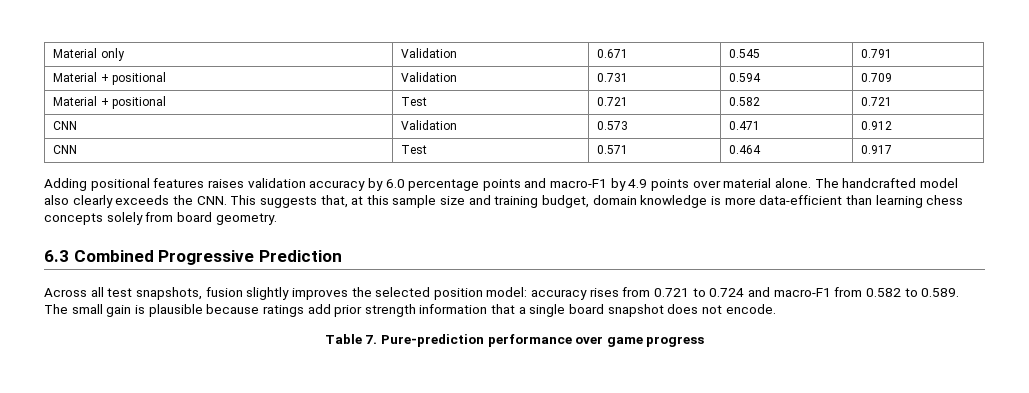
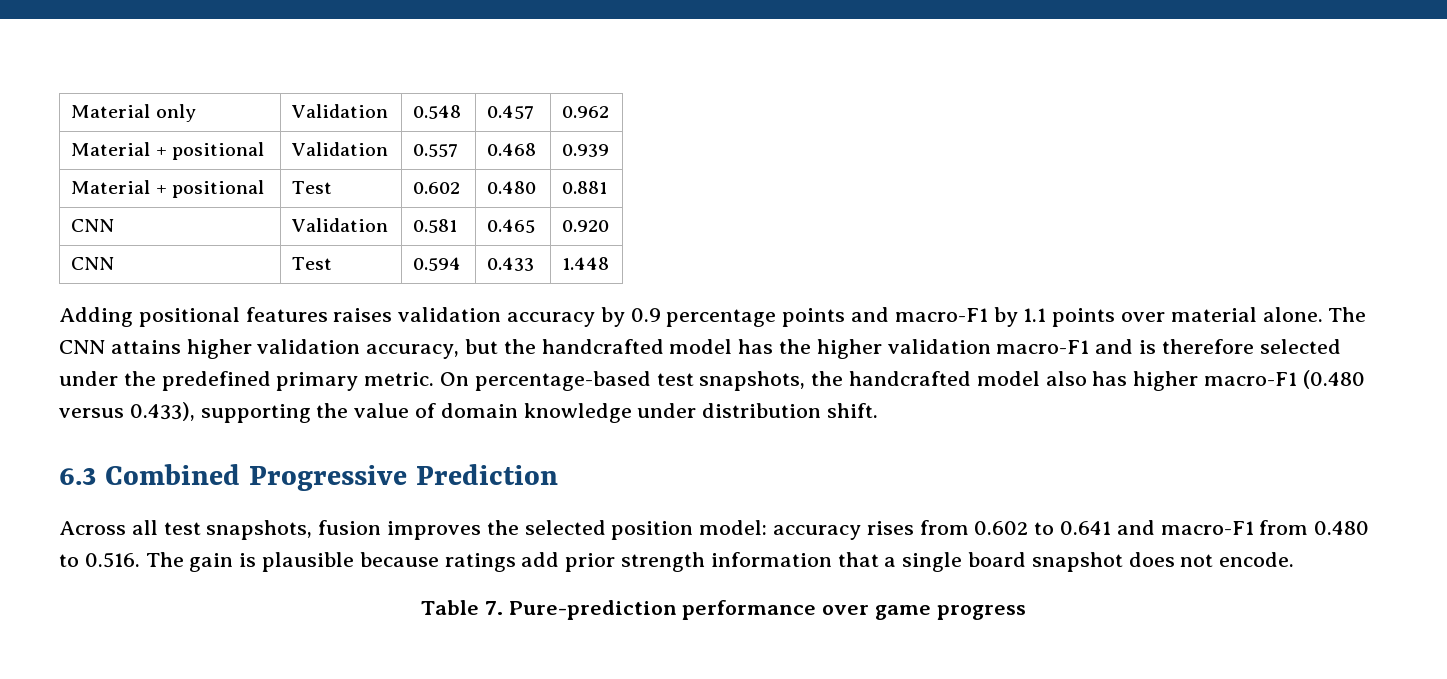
[597,49,629,58] [729,49,761,58] [861,49,893,58] 0.671 | 0.545 | 0.791 -> [413,105,462,119] [487,105,535,119] [562,106,610,118] 0.548 | 0.457 | 0.962
[597,73,629,82] [729,73,762,82] [861,73,893,82] 0.731 | 0.594 | 0.709 -> [413,144,459,157] [487,143,537,156] [562,144,610,157] 0.557 | 0.468 | 0.939
[597,97,629,106] [729,97,761,106] [861,97,893,106] 0.721 | 0.582 | 0.721 -> [413,182,461,194] [487,181,537,194] [562,181,608,194] 0.602 | 0.480 | 0.881
[597,121,629,130] [729,121,761,130] [861,121,893,130] 0.573 | 0.471 | 0.912 -> [413,219,458,233] [487,219,536,233] [562,220,610,232] 0.581 | 0.465 | 0.920
[597,145,629,154] [729,145,762,154] [861,145,893,154] 0.571 | 0.464 | 0.917 -> [413,257,462,271] [487,257,535,271] [562,257,610,270] 0.594 | 0.433 | 1.448
[385,179,405,188] 6.0 -> [630,308,661,322] 0.9
[628,179,648,188] 4.9 -> [1023,308,1047,322] 1.1
[842,178,958,188] [44,195,964,208] [44,212,277,225] handcrafted model also clearly exceeds the CNN. This suggests that, at this sample size and training budget, domain knowledge is more data-efficient than learning chess concepts solely from board geometry. -> [59,339,1341,359] [59,370,1365,391] [59,402,879,423] CNN attains higher validation accuracy, but the handcrafted model has the higher validation macro-F1 and is therefore selected under the predefined primary metric. On percentage-based test snapshots, the handcrafted model also has higher macro-F1 (0.480 versus 0.433), supporting the value of domain knowledge under distribution shift.
[246,287,290,300] slightly -> (382, 527) none
[654,287,960,297] [44,304,103,314] 0.721 to 0.724 and macro-F1 from 0.582 to 0.589. The small -> [974,520,1370,535] [59,552,184,568] 0.602 to 0.641 and macro-F1 from 0.480 to 0.516. The

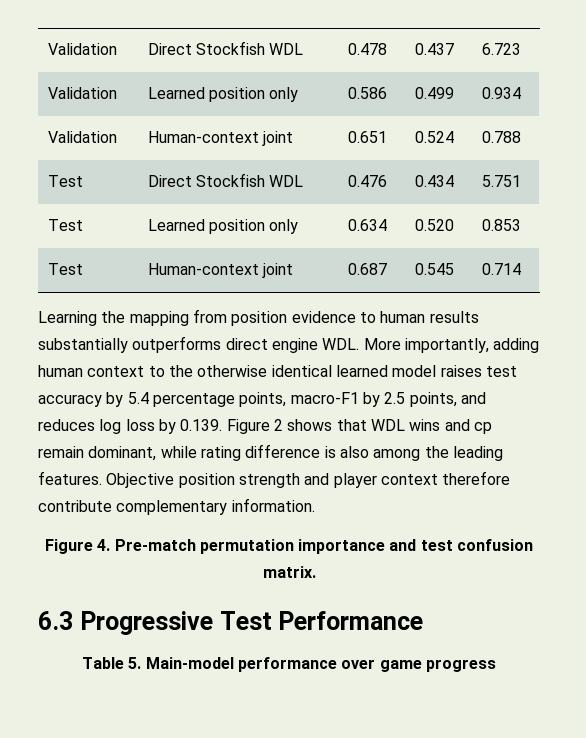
[71,104,196,122] [291,104,389,118] [413,105,462,119] [487,105,535,119] [562,106,610,118] [71,142,264,160] [291,142,389,156] [413,144,459,157] [487,143,537,156] [562,144,610,157] [71,180,264,198] [292,181,333,194] [413,182,461,194] [487,181,537,194] [562,181,608,194] [71,219,115,232] [291,218,389,232] [413,219,458,233] [487,219,536,233] [562,220,610,232] [71,257,115,270] [292,257,333,270] [413,257,462,271] [487,257,535,271] [562,257,610,270] [59,307,1367,327] [59,339,1341,359] [59,370,1365,391] [59,402,879,423] [59,464,558,491] [59,520,1370,540] [59,552,1295,572] Material only | Validation | 0.548 | 0.457 | 0.962 // Material + positional | Validation | 0.557 | 0.468 | 0.939 // Material + positional | Test | 0.602 | 0.480 | 0.881 // CNN | Validation | 0.581 | 0.465 | 0.920 // CNN | Test | 0.594 | 0.433 | 1.448 // Adding positional features raises validation accuracy by 0.9 percentage points and macro-F1 by 1.1 points over material alone. The CNN attains higher validation accuracy, but the handcrafted model has the higher validation macro-F1 and is therefore selected under the predefined primary metric. On percentage-based test snapshots, the handcrafted model also has higher macro-F1 (0.480 versus 0.433), supporting the value of domain knowledge under distribution shift. // 6.3 Combined Progressive Prediction // Across all test snapshots, fusion improves the selected position model: accuracy rises from 0.602 to 0.641 and macro-F1 from 0.480 to 0.516. The gain is plausible because ratings add prior strength information that a single board snapshot does not encode. -> [47,43,117,55] [147,41,304,55] [347,43,387,55] [414,43,454,55] [481,43,521,55] [47,87,117,99] [147,87,299,102] [347,87,387,99] [414,87,454,99] [481,87,521,99] [47,131,117,143] [147,131,294,146] [347,131,387,143] [414,131,454,143] [481,131,521,143] [47,175,83,187] [147,173,304,187] [347,175,387,187] [414,175,454,187] [481,175,521,187] [47,219,83,231] [147,219,299,234] [347,219,387,231] [414,219,454,231] [481,219,521,231] [47,263,83,275] [147,263,294,278] [347,263,387,275] [414,263,454,275] [481,263,521,275] [38,309,479,326] [38,336,540,353] [38,365,517,377] [38,392,486,407] [38,419,492,434] [38,444,503,461] [38,471,511,488] [38,498,315,515] [44,539,534,554] [262,566,316,578] [38,611,424,635] Validation | Direct Stockfish WDL | 0.478 | 0.437 | 6.723 // Validation | Learned position only | 0.586 | 0.499 | 0.934 // Validation | Human-context joint | 0.651 | 0.524 | 0.788 // Test | Direct Stockfish WDL | 0.476 | 0.434 | 5.751 // Test | Learned position only | 0.634 | 0.520 | 0.853 // Test | Human-context joint | 0.687 | 0.545 | 0.714 // Learning the mapping from position evidence to human results substantially outperforms direct engine WDL. More importantly, adding human context to the otherwise identical learned model raises test accuracy by 5.4 percentage points, macro-F1 by 2.5 points, and reduces log loss by 0.139. Figure 2 shows that WDL wins and cp remain dominant, while rating difference is also among the leading features. Objective position strength and player context therefore contribute complementary information. // Figure 4. Pre-match permutation importance and test confusion matrix. // 6.3 Progressive Test Performance
[484,600,677,620] 7. Pure-prediction -> [128,657,234,669] 5. Main-model

